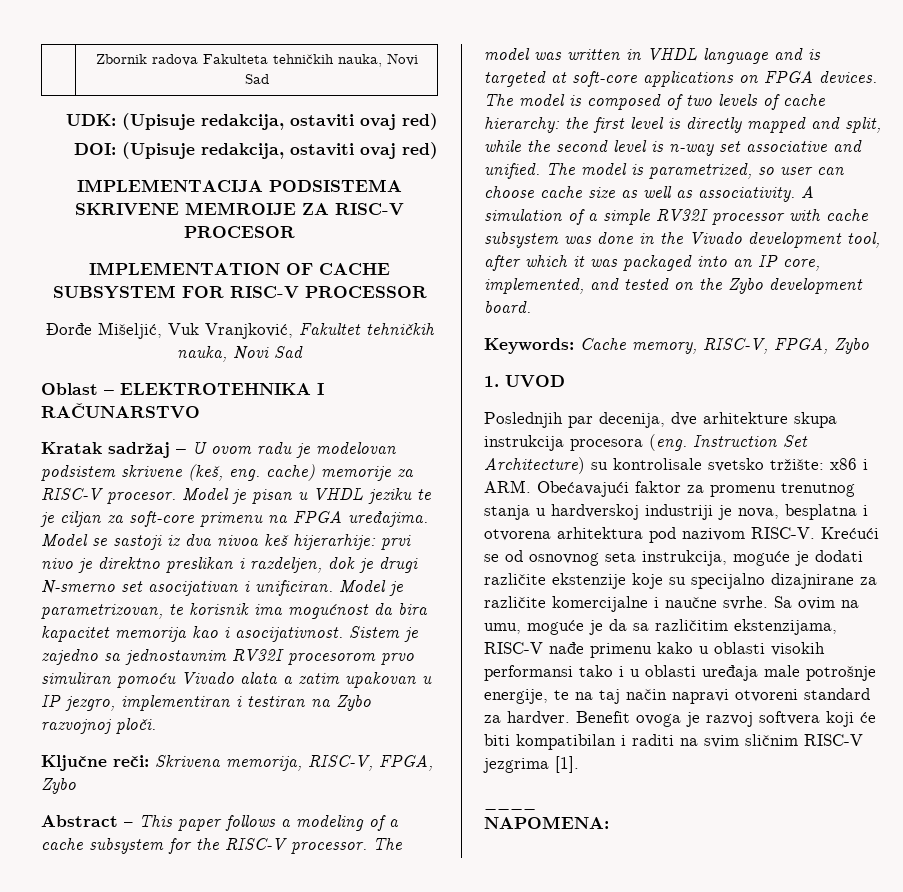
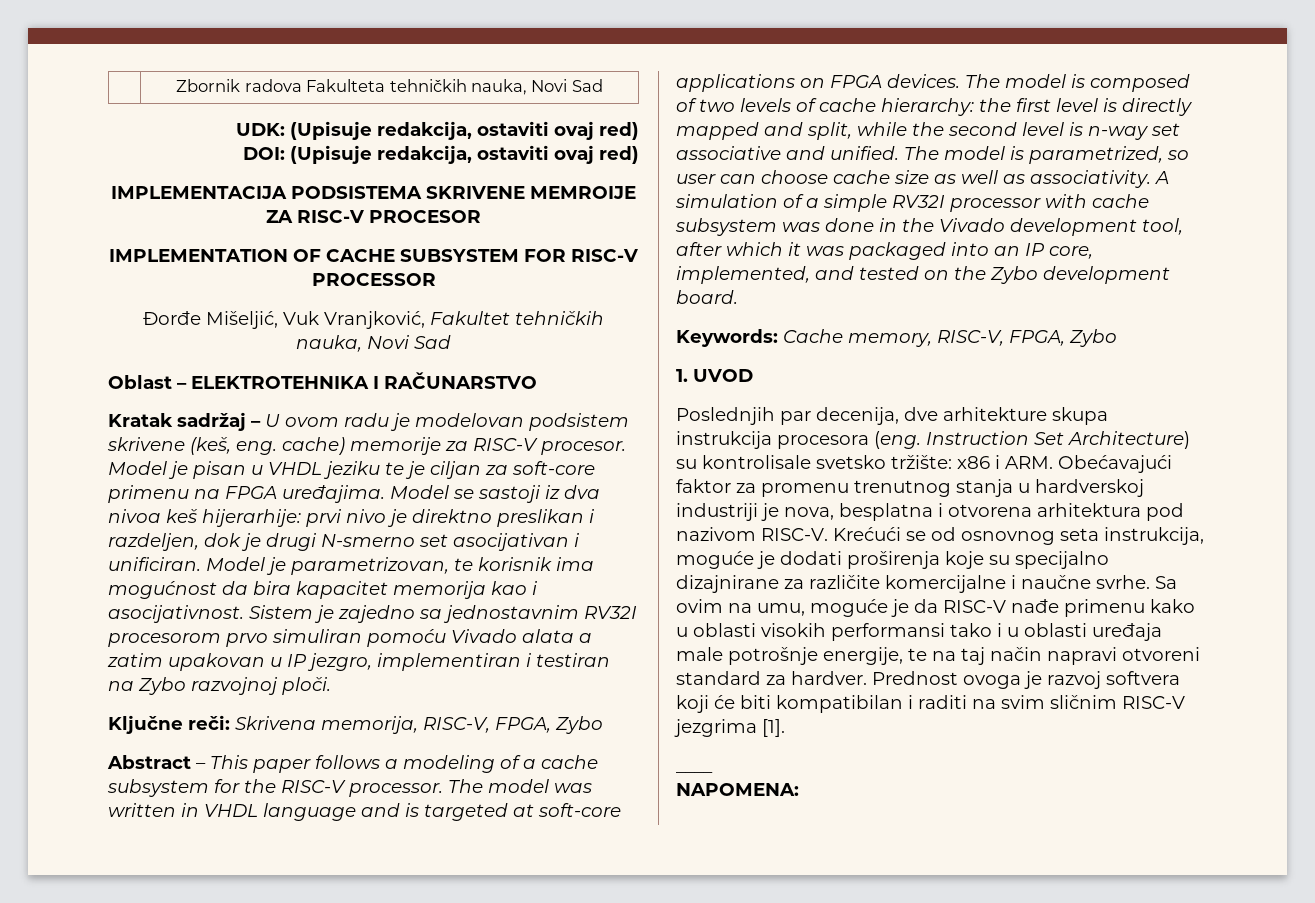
[484,573,626,589] različite ekstenzije -> [847,551,940,569] proširenja
[633,619,837,635] sa različitim ekstenzijama, -> (938, 606) none
[576,711,630,723] Benefit -> [872,671,958,685] Prednost

